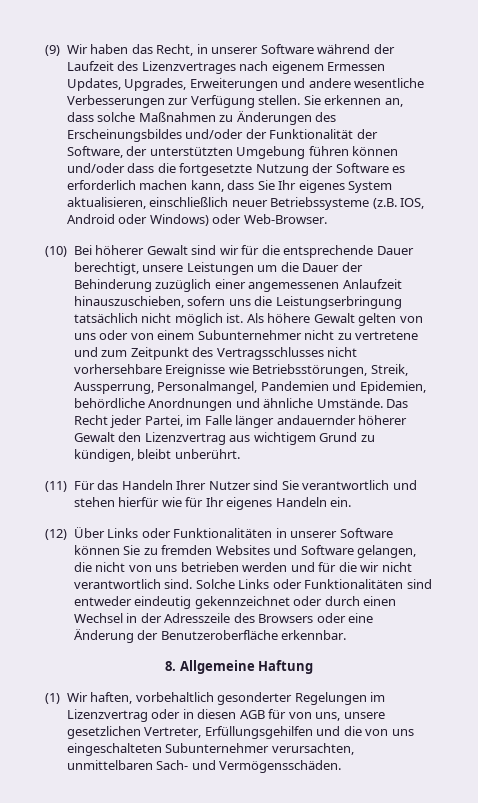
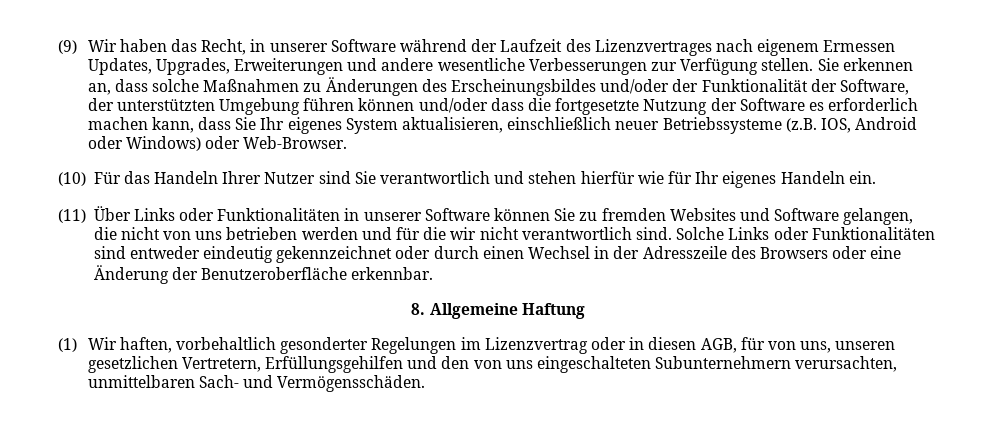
[73,245,414,258] [73,262,363,275] [73,279,402,292] [73,296,402,309] [73,313,423,326] [73,330,419,340] [73,347,358,360] [73,364,408,377] [73,381,426,394] [73,398,409,411] [73,415,408,428] [73,432,375,445] [73,449,240,462] [45,481,67,492] Bei höherer Gewalt sind wir für die entsprechende Dauer berechtigt, unsere Leistungen um die Dauer der Behinderung zuzüglich einer angemessenen Anlaufzeit hinauszuschieben, sofern uns die Leistungserbringung tatsächlich nicht möglich ist. Als höhere Gewalt gelten von uns oder von einem Subunternehmer nicht zu vertretene und zum Zeitpunkt des Vertragsschlusses nicht vorhersehbare Ereignisse wie Betriebsstörungen, Streik, Aussperrung, Personalmangel, Pandemien und Epidemien, behördliche Anordnungen und ähnliche Umstände. Das Recht jeder Partei, im Falle länger andauernder höherer Gewalt den Lizenzvertrag aus wichtigem Grund zu kündigen, bleibt unberührt. // (11) -> (86, 179) none
[45,529,67,540] (12) -> [58,209,86,223] (11)
[239,710,265,719] AGB -> [700,338,737,353] AGB,
[343,712,385,719] [66,726,202,739] unsere gesetzlichen Vertreter, -> [835,341,896,350] [87,356,261,373] unseren gesetzlichen Vertretern,
[343,726,362,736] die -> [441,356,470,369] den
[165,743,270,753] Subunternehmer -> [655,356,792,369] Subunternehmern

